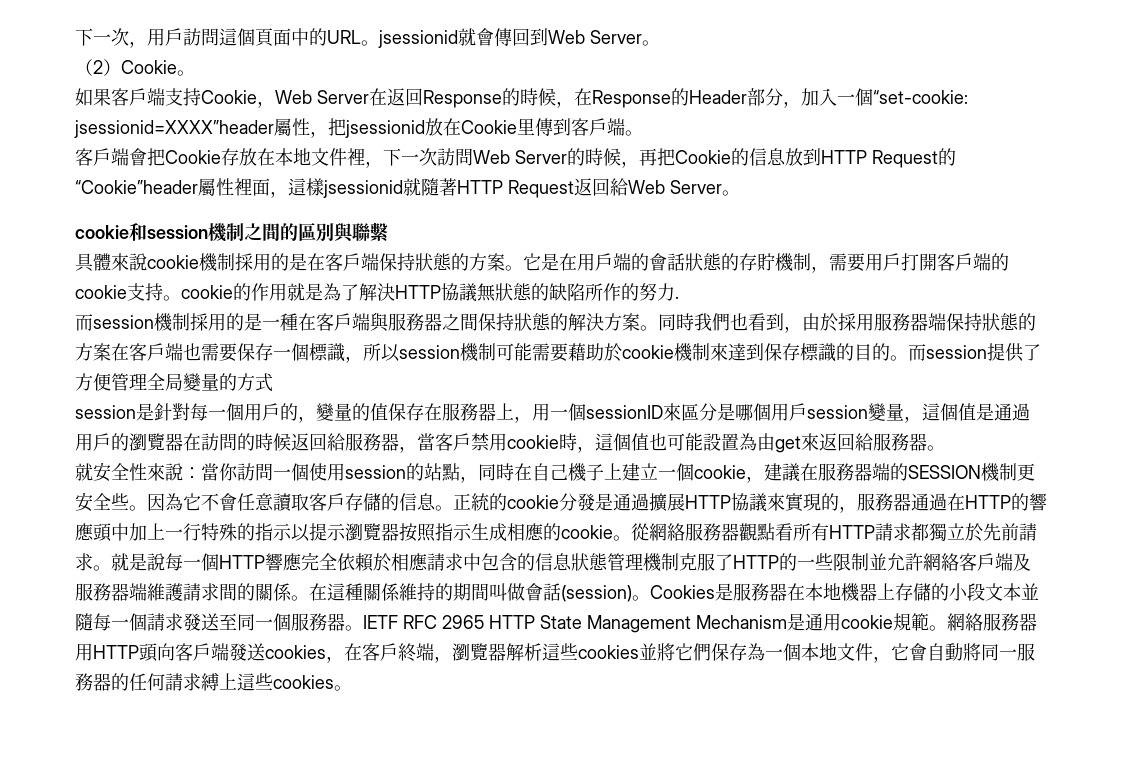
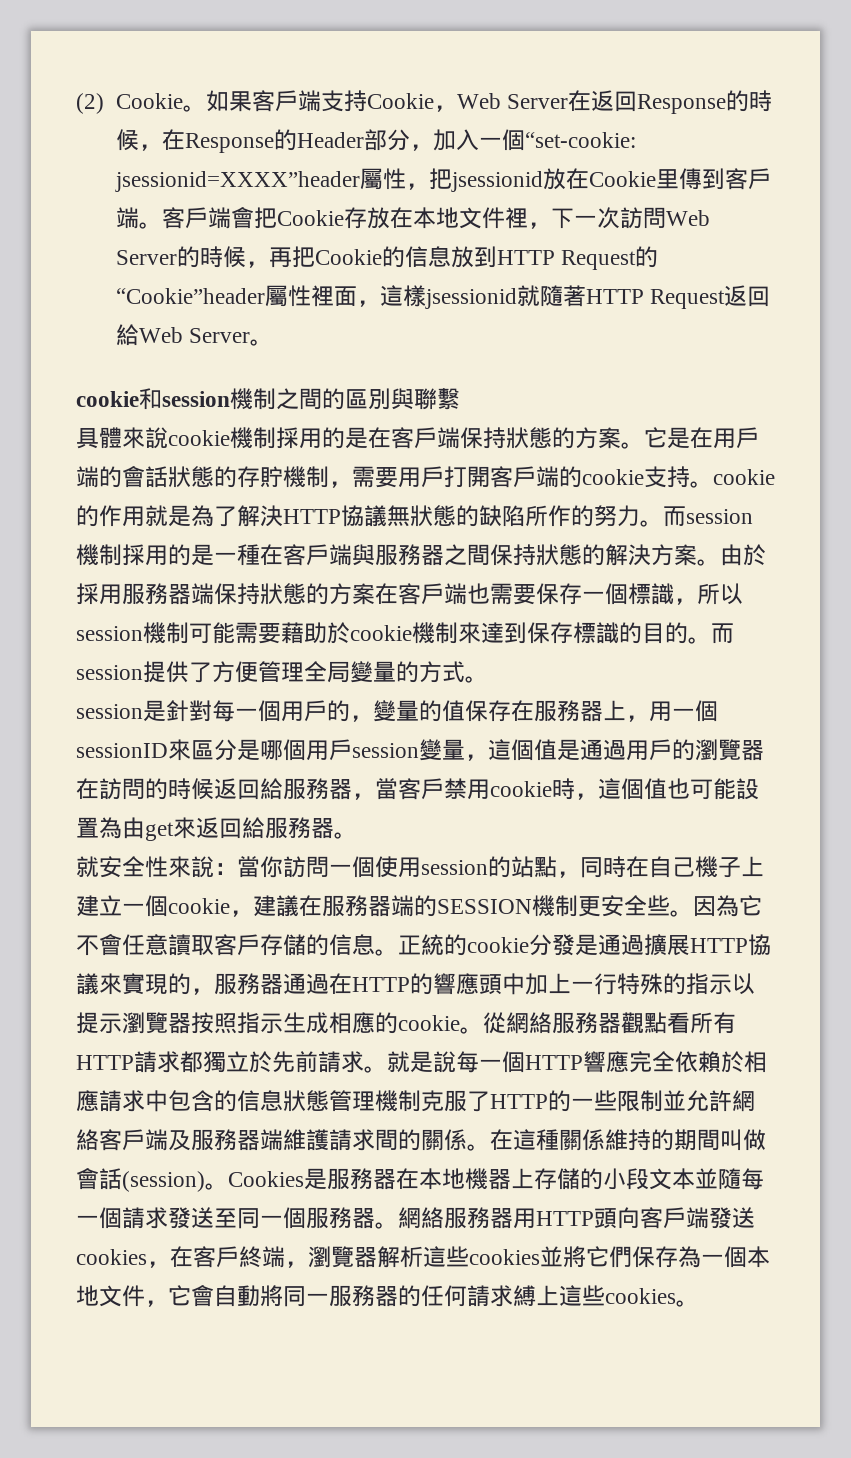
[75,28,660,48] [75,59,121,76] 下一次，用戶訪問這個頁面中的URL。jsessionid就會傳回到Web Server。 // （2） -> [76,93,104,114] (2)
(195, 73) // -> (206, 108) none
(643, 133) // -> (162, 225) none
[675,296,679,299] . // -> [640,520,663,527] 。
[658,313,802,333] 同時我們也看到， -> (720, 562) none
(273, 382) none -> [465,676,488,683] 。
[363,613,947,633] IETF RFC 2965 HTTP State Management Mechanism是通用cookie規範。 -> (398, 1225) none

